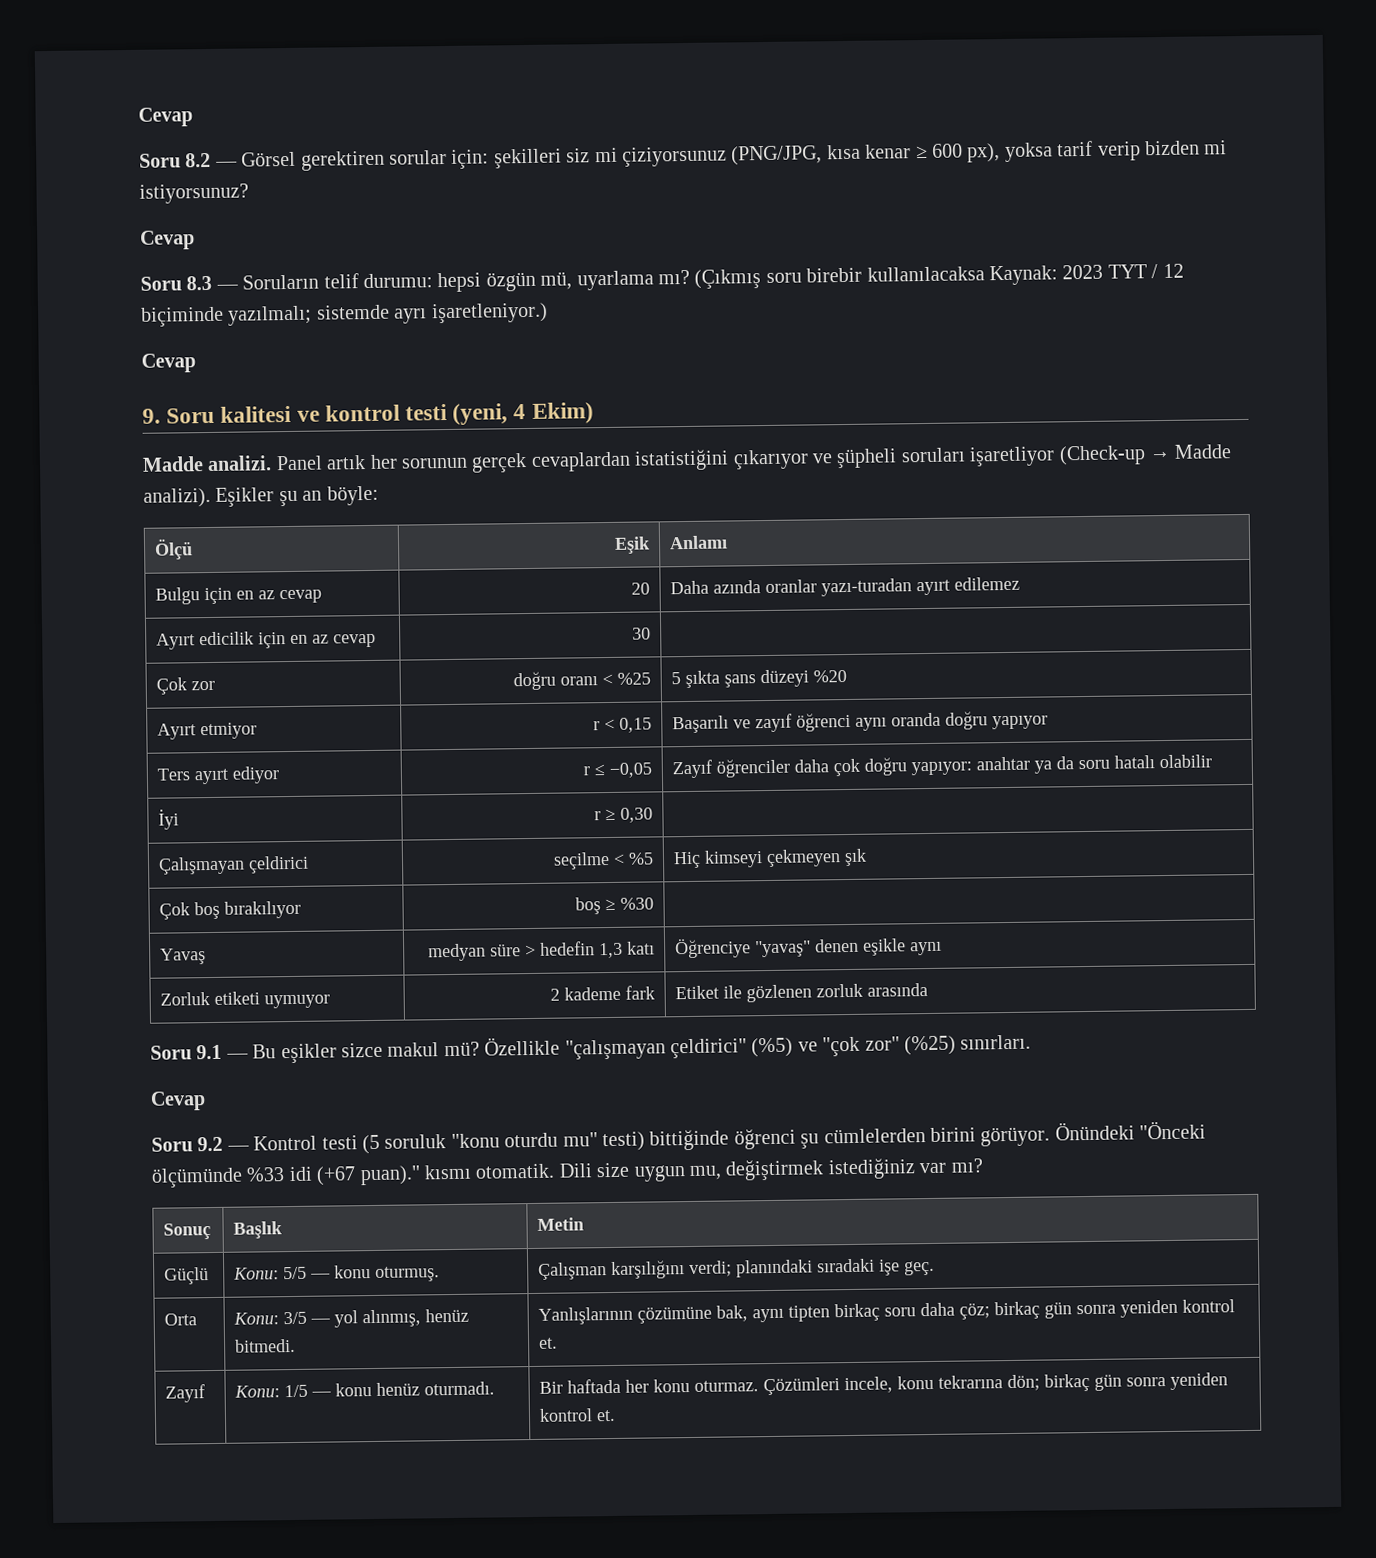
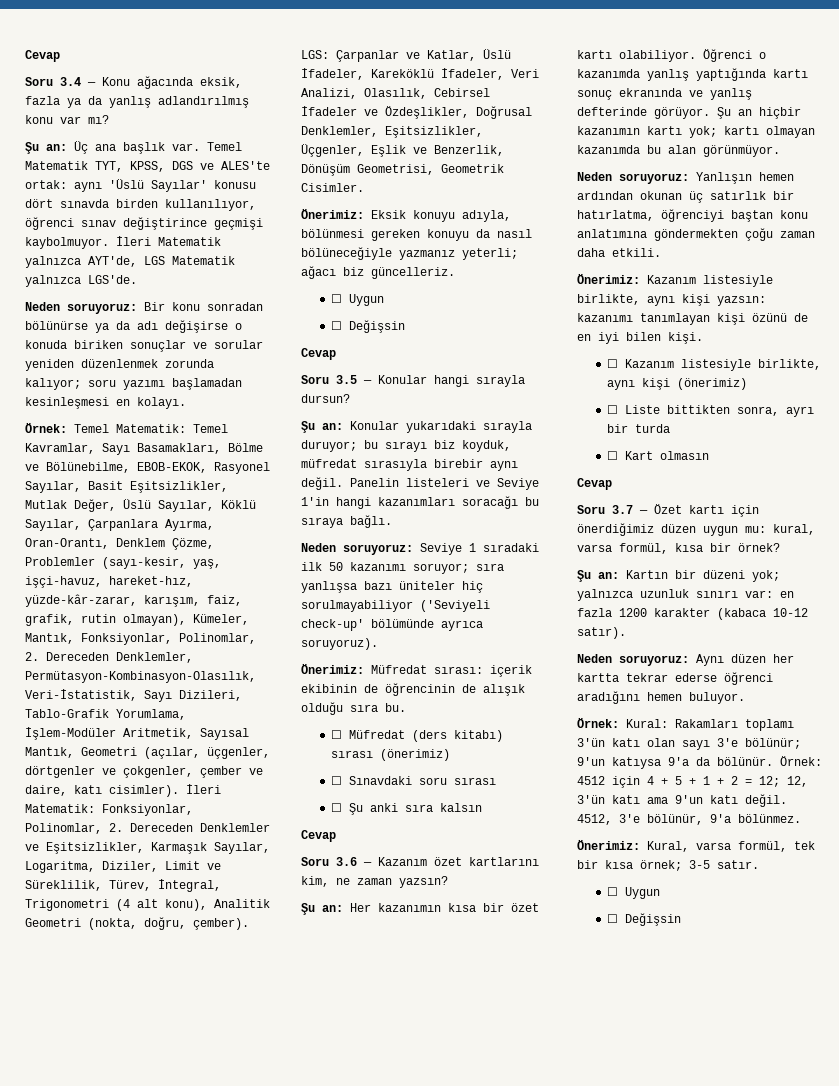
[138,107,193,127] [139,140,1228,171] [139,183,249,204] [140,230,195,250] [140,263,1184,293] [141,302,548,327] [141,353,196,373] [142,402,594,425] [142,444,1233,473] [143,485,379,508] [154,538,194,560] [613,536,650,554] [669,535,729,550] [155,587,323,605] [630,582,650,595] [670,576,1021,597] [156,631,377,650] [631,627,651,640] [156,677,216,695] [512,671,651,691] [671,669,848,689] [157,722,258,740] [592,717,652,733] [672,711,1049,734] [157,766,281,785] [582,762,652,778] [672,754,1213,779] [158,808,180,830] [593,807,653,823] [158,855,310,875] [552,851,654,870] [673,848,868,869] [159,900,302,920] [574,897,654,915] [160,948,207,965] [427,941,655,962] [675,938,943,959] [160,991,331,1009] [549,985,655,1001] [675,982,929,1003] [150,1034,1032,1064] [150,1091,206,1111] [151,1120,1207,1155] [151,1158,983,1188] [163,1223,212,1240] [233,1221,283,1239] [537,1217,585,1231] [164,1267,210,1285] [233,1265,441,1282] [538,1258,936,1280] [164,1313,198,1326] [233,1308,470,1328] [235,1338,297,1353] [538,1299,1236,1325] [539,1337,559,1349] [165,1384,206,1403] [234,1381,496,1398] [539,1372,1229,1396] [539,1408,617,1422] Cevap // Soru 8.2 — Görsel gerektiren sorular için: şekilleri siz mi çiziyorsunuz (PNG/JPG, kısa kenar ≥ 600 px), yoksa tarif verip bizden mi istiyorsunuz? // Cevap // Soru 8.3 — Soruların telif durumu: hepsi özgün mü, uyarlama mı? (Çıkmış soru birebir kullanılacaksa Kaynak: 2023 TYT / 12 biçiminde yazılmalı; sistemde ayrı işaretleniyor.) // Cevap // 9. Soru kalitesi ve kontrol testi (yeni, 4 Ekim) // Madde analizi. Panel artık her sorunun gerçek cevaplardan istatistiğini çıkarıyor ve şüpheli soruları işaretliyor (Check-up → Madde analizi). Eşikler şu an böyle: // Ölçü | Eşik | Anlamı // Bulgu için en az cevap | 20 | Daha azında oranlar yazı-turadan ayırt edilemez // Ayırt edicilik için en az cevap | 30 | // Çok zor | doğru oranı < %25 | 5 şıkta şans düzeyi %20 // Ayırt etmiyor | r < 0,15 | Başarılı ve zayıf öğrenci aynı oranda doğru yapıyor // Ters ayırt ediyor | r ≤ −0,05 | Zayıf öğrenciler daha çok doğru yapıyor: anahtar ya da soru hatalı olabilir // İyi | r ≥ 0,30 | // Çalışmayan çeldirici | seçilme < %5 | Hiç kimseyi çekmeyen şık // Çok boş bırakılıyor | boş ≥ %30 | // Yavaş | medyan süre > hedefin 1,3 katı | Öğrenciye "yavaş" denen eşikle aynı // Zorluk etiketi uymuyor | 2 kademe fark | Etiket ile gözlenen zorluk arasında // Soru 9.1 — Bu eşikler sizce makul mü? Özellikle "çalışmayan çeldirici" (%5) ve "çok zor" (%25) sınırları. // Cevap // Soru 9.2 — Kontrol testi (5 soruluk "konu oturdu mu" testi) bittiğinde öğrenci şu cümlelerden birini görüyor. Önündeki "Önceki ölçümünde %33 idi (+67 puan)." kısmı otomatik. Dili size uygun mu, değiştirmek istediğiniz var mı? // Sonuç | Başlık | Metin // Güçlü | Konu: 5/5 — konu oturmuş. | Çalışman karşılığını verdi; planındaki sıradaki işe geç. // Orta | Konu: 3/5 — yol alınmış, henüz bitmedi. | Yanlışlarının çözümüne bak, aynı tipten birkaç soru daha çöz; birkaç gün sonra yeniden kontrol et. // Zayıf | Konu: 1/5 — konu henüz oturmadı. | Bir haftada her konu oturmaz. Çözümleri incele, konu tekrarına dön; birkaç gün sonra yeniden kontrol et. -> [25,50,60,62] [25,76,242,89] [25,96,249,108] [25,115,109,124] [25,141,242,154] [25,161,270,172] [25,179,256,192] [25,199,256,211] [25,217,263,230] [25,236,221,249] [25,256,235,268] [25,275,137,287] [25,302,263,314] [25,320,242,333] [25,340,263,352] [25,359,214,371] [25,378,242,390] [25,397,186,409] [25,422,228,433] [25,443,263,455] [25,462,270,474] [25,481,228,493] [25,499,256,512] [25,519,214,531] [25,538,214,550] [25,557,221,569] [25,576,193,588] [25,594,242,607] [25,614,249,626] [25,633,256,645] [25,652,193,663] [25,671,256,683] [25,689,242,702] [25,709,186,720] [25,727,249,740] [25,747,270,759] [25,766,263,778] [25,784,221,797] [25,804,193,816] [25,823,270,834] [25,842,270,854] [25,861,221,873] [25,879,221,892] [25,899,270,911] [25,917,249,930] [301,49,511,62] [301,68,539,80] [301,88,490,99] [301,106,532,119] [301,126,483,138] [301,144,504,157] [301,164,504,176] [301,183,364,192] [301,208,511,222] [301,229,532,241] [301,247,518,260] [301,266,455,279] [330,294,384,306] [330,320,405,333] [301,348,336,360] [301,375,525,387] [301,394,350,403] [301,421,532,433] [301,440,511,452] [301,459,518,471] [301,477,539,490] [301,496,539,509] [301,515,392,528] [301,543,539,555] [301,562,504,574] [301,581,483,593] [301,600,490,612] [301,619,483,631] [301,638,378,650] [301,663,532,677] [301,683,525,696] [301,702,406,715] [330,730,503,742] [330,749,450,761] [330,776,496,785] [330,803,482,815] [301,830,336,842] [301,857,539,866] [301,876,448,888] [301,903,539,915] [577,49,766,62] [577,68,808,81] [577,88,752,100] [577,107,801,119] [577,126,815,138] [577,145,780,157] [577,172,794,184] [577,191,794,203] [577,209,808,222] [577,228,815,241] [577,248,661,257] [577,273,773,287] [577,294,766,306] [577,313,808,325] [577,332,703,344] [606,359,821,371] [606,378,747,390] [606,405,814,417] [606,424,670,433] [606,451,709,460] [577,478,612,490] [577,504,759,517] [577,523,815,536] [577,543,780,554] [577,570,780,582] [577,589,794,601] [577,608,808,620] [577,627,626,639] [577,654,794,666] [577,672,773,685] [577,691,745,704] [577,717,794,731] [577,738,801,750] [577,756,822,769] [577,776,808,788] [577,794,787,807] [577,814,801,825] [577,839,815,852] [577,860,759,871] [606,887,660,899] [606,913,681,926] Cevap // Soru 3.4 — Konu ağacında eksik, fazla ya da yanlış adlandırılmış konu var mı? // Şu an: Üç ana başlık var. Temel Matematik TYT, KPSS, DGS ve ALES'te ortak: aynı 'Üslü Sayılar' konusu dört sınavda birden kullanılıyor, öğrenci sınav değiştirince geçmişi kaybolmuyor. İleri Matematik yalnızca AYT'de, LGS Matematik yalnızca LGS'de. // Neden soruyoruz: Bir konu sonradan bölünürse ya da adı değişirse o konuda biriken sonuçlar ve sorular yeniden düzenlenmek zorunda kalıyor; soru yazımı başlamadan kesinleşmesi en kolayı. // Örnek: Temel Matematik: Temel Kavramlar, Sayı Basamakları, Bölme ve Bölünebilme, EBOB-EKOK, Rasyonel Sayılar, Basit Eşitsizlikler, Mutlak Değer, Üslü Sayılar, Köklü Sayılar, Çarpanlara Ayırma, Oran-Orantı, Denklem Çözme, Problemler (sayı-kesir, yaş, işçi-havuz, hareket-hız, yüzde-kâr-zarar, karışım, faiz, grafik, rutin olmayan), Kümeler, Mantık, Fonksiyonlar, Polinomlar, 2. Dereceden Denklemler, Permütasyon-Kombinasyon-Olasılık, Veri-İstatistik, Sayı Dizileri, Tablo-Grafik Yorumlama, İşlem-Modüler Aritmetik, Sayısal Mantık, Geometri (açılar, üçgenler, dörtgenler ve çokgenler, çember ve daire, katı cisimler). İleri Matematik: Fonksiyonlar, Polinomlar, 2. Dereceden Denklemler ve Eşitsizlikler, Karmaşık Sayılar, Logaritma, Diziler, Limit ve Süreklilik, Türev, İntegral, Trigonometri (4 alt konu), Analitik Geometri (nokta, doğru, çember). LGS: Çarpanlar ve Katlar, Üslü İfadeler, Kareköklü İfadeler, Veri Analizi, Olasılık, Cebirsel İfadeler ve Özdeşlikler, Doğrusal Denklemler, Eşitsizlikler, Üçgenler, Eşlik ve Benzerlik, Dönüşüm Geometrisi, Geometrik Cisimler. // Önerimiz: Eksik konuyu adıyla, bölünmesi gereken konuyu da nasıl bölüneceğiyle yazmanız yeterli; ağacı biz güncelleriz. // ☐ Uygun // ☐ Değişsin // Cevap // Soru 3.5 — Konular hangi sırayla dursun? // Şu an: Konular yukarıdaki sırayla duruyor; bu sırayı biz koyduk, müfredat sırasıyla birebir aynı değil. Panelin listeleri ve Seviye 1'in hangi kazanımları soracağı bu sıraya bağlı. // Neden soruyoruz: Seviye 1 sıradaki ilk 50 kazanımı soruyor; sıra yanlışsa bazı üniteler hiç sorulmayabiliyor ('Seviyeli check-up' bölümünde ayrıca soruyoruz). // Önerimiz: Müfredat sırası: içerik ekibinin de öğrencinin de alışık olduğu sıra bu. // ☐ Müfredat (ders kitabı) sırası (önerimiz) // ☐ Sınavdaki soru sırası // ☐ Şu anki sıra kalsın // Cevap // Soru 3.6 — Kazanım özet kartlarını kim, ne zaman yazsın? // Şu an: Her kazanımın kısa bir özet kartı olabiliyor. Öğrenci o kazanımda yanlış yaptığında kartı sonuç ekranında ve yanlış defterinde görüyor. Şu an hiçbir kazanımın kartı yok; kartı olmayan kazanımda bu alan görünmüyor. // Neden soruyoruz: Yanlışın hemen ardından okunan üç satırlık bir hatırlatma, öğrenciyi baştan konu anlatımına göndermekten çoğu zaman daha etkili. // Önerimiz: Kazanım listesiyle birlikte, aynı kişi yazsın: kazanımı tanımlayan kişi özünü de en iyi bilen kişi. // ☐ Kazanım listesiyle birlikte, aynı kişi (önerimiz) // ☐ Liste bittikten sonra, ayrı bir turda // ☐ Kart olmasın // Cevap // Soru 3.7 — Özet kartı için önerdiğimiz düzen uygun mu: kural, varsa formül, kısa bir örnek? // Şu an: Kartın bir düzeni yok; yalnızca uzunluk sınırı var: en fazla 1200 karakter (kabaca 10-12 satır). // Neden soruyoruz: Aynı düzen her kartta tekrar ederse öğrenci aradığını hemen buluyor. // Örnek: Kural: Rakamları toplamı 3'ün katı olan sayı 3'e bölünür; 9'un katıysa 9'a da bölünür. Örnek: 4512 için 4 + 5 + 1 + 2 = 12; 12, 3'ün katı ama 9'un katı değil. 4512, 3'e bölünür, 9'a bölünmez. // Önerimiz: Kural, varsa formül, tek bir kısa örnek; 3-5 satır. // ☐ Uygun // ☐ Değişsin

